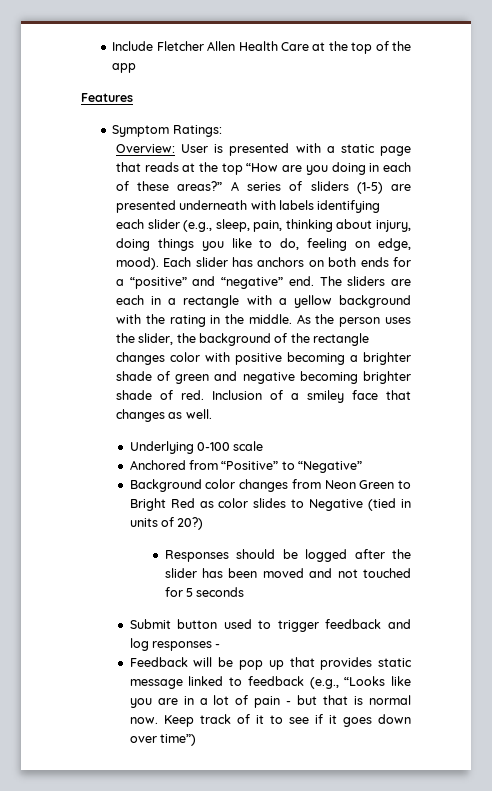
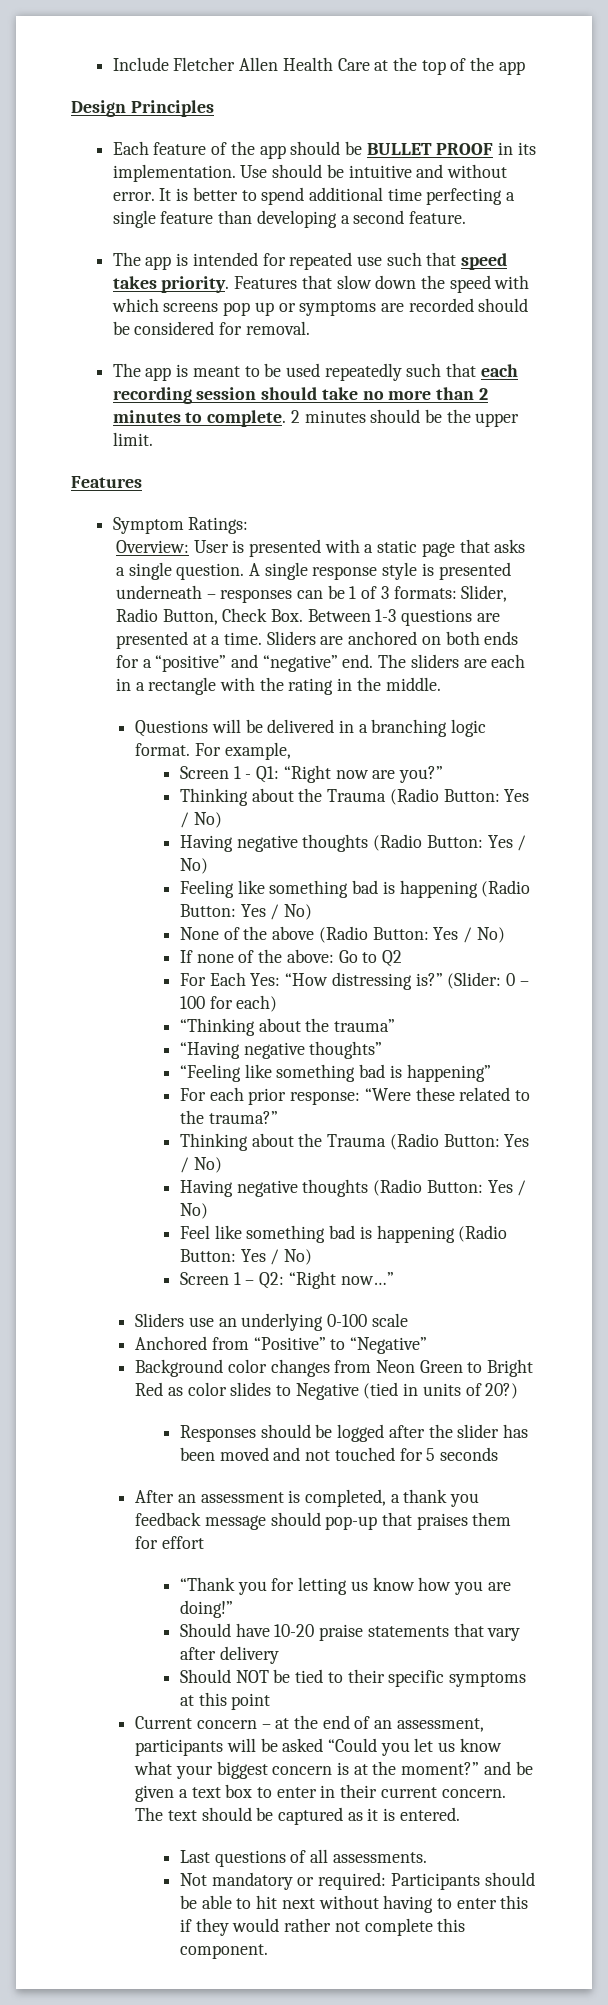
(137, 68) none -> [71,100,214,117] [112,141,536,159] [112,164,508,182] [112,187,516,205] [112,210,467,228] [112,252,508,270] [112,275,530,293] [111,298,529,316] [112,321,310,335] [112,363,518,381] [112,387,488,404] [112,409,520,427] [112,432,153,446] // Design Principles // Each feature of the app should be BULLET PROOF in its implementation. Use should be intuitive and without error. It is better to spend additional time perfecting a single feature than developing a second feature. // The app is intended for repeated use such that speed takes priority. Features that slow down the speed with which screens pop up or symptoms are recorded should be considered for removal. // The app is meant to be used repeatedly such that each recording session should take no more than 2 minutes to complete. 2 minutes should be the upper limit.
[144,162,411,175] [115,181,411,194] [115,200,381,213] [115,219,411,232] [115,238,411,251] [115,257,305,270] reads at the top “How are you doing in each of these areas?” A series of sliders (1-5) are presented underneath with labels identifying each slider (e.g., sleep, pain, thinking about injury, doing things you like to do, feeling on edge, mood). Each slider has anchors -> [494,539,526,553] [115,562,511,580] [115,585,508,603] [115,608,500,626] [115,631,418,649] asks a single question. A single response style is presented underneath – responses can be 1 of 3 formats: Slider, Radio Button, Check Box. Between 1-3 questions are presented at a time. Sliders are anchored
[278,295,411,308] [115,314,141,324] a yellow background with -> (256, 684) none
[296,314,411,327] [115,333,370,346] [115,352,411,365] [115,371,411,384] [115,390,411,403] [115,409,212,422] [129,441,194,454] As the person uses the slider, the background of the rectangle changes color with positive becoming a brighter shade of green and negative becoming brighter shade of red. Inclusion of a smiley face that changes as well. // Underlying -> [135,719,487,737] [135,742,291,760] [179,765,443,783] [179,788,530,806] [179,812,222,828] [179,834,527,852] [179,858,208,874] [179,880,531,898] [179,904,313,920] [179,926,505,943] [179,949,402,967] [179,972,529,990] [179,995,278,1012] [179,1018,396,1036] [179,1041,383,1059] [179,1064,491,1082] [179,1087,530,1105] [179,1110,278,1124] [179,1133,530,1151] [179,1157,222,1173] [179,1179,527,1197] [179,1203,208,1219] [179,1225,508,1243] [179,1249,313,1265] [179,1271,394,1289] [135,1313,324,1331] // Questions will be delivered in a branching logic format. For example, // Screen 1 - Q1: “Right now are you?” // Thinking about the Trauma (Radio Button: Yes / No) // Having negative thoughts (Radio Button: Yes / No) // Feeling like something bad is happening (Radio Button: Yes / No) // None of the above (Radio Button: Yes / No) // If none of the above: Go to Q2 // For Each Yes: “How distressing is?” (Slider: 0 – 100 for each) // “Thinking about the trauma” // “Having negative thoughts” // “Feeling like something bad is happening” // For each prior response: “Were these related to the trauma?” // Thinking about the Trauma (Radio Button: Yes / No) // Having negative thoughts (Radio Button: Yes / No) // Feel like something bad is happening (Radio Button: Yes / No) // Screen 1 – Q2: “Right now…” // Sliders use an underlying
[129,619,411,632] [129,638,221,651] [129,657,412,670] [129,676,411,689] [129,695,411,708] [129,714,411,727] [129,734,197,746] Submit button used to trigger feedback and log responses - // Feedback will be pop up that provides static message linked to feedback (e.g., “Looks like you are in a lot of pain - but that is normal now. Keep track of it to see if it goes down over time”) -> [135,1489,480,1507] [135,1512,512,1530] [135,1536,204,1549] [179,1577,511,1595] [179,1600,233,1618] [179,1623,521,1641] [179,1646,279,1664] [179,1669,526,1687] [179,1692,271,1710] [135,1715,484,1732] [135,1738,502,1756] [134,1761,533,1779] [135,1784,506,1802] [135,1807,460,1825] [179,1849,427,1867] [179,1872,535,1890] [179,1895,529,1913] [179,1918,466,1936] [179,1944,268,1959] After an assessment is completed, a thank you feedback message should pop-up that praises them for effort // “Thank you for letting us know how you are doing!” // Should have 10-20 praise statements that vary after delivery // Should NOT be tied to their specific symptoms at this point // Current concern – at the end of an assessment, participants will be asked “Could you let us know what your biggest concern is at the moment?” and be given a text box to enter in their current concern. The text should be captured as it is entered. // Last questions of all assessments. // Not mandatory or required: Participants should be able to hit next without having to enter this if they would rather not complete this component.

